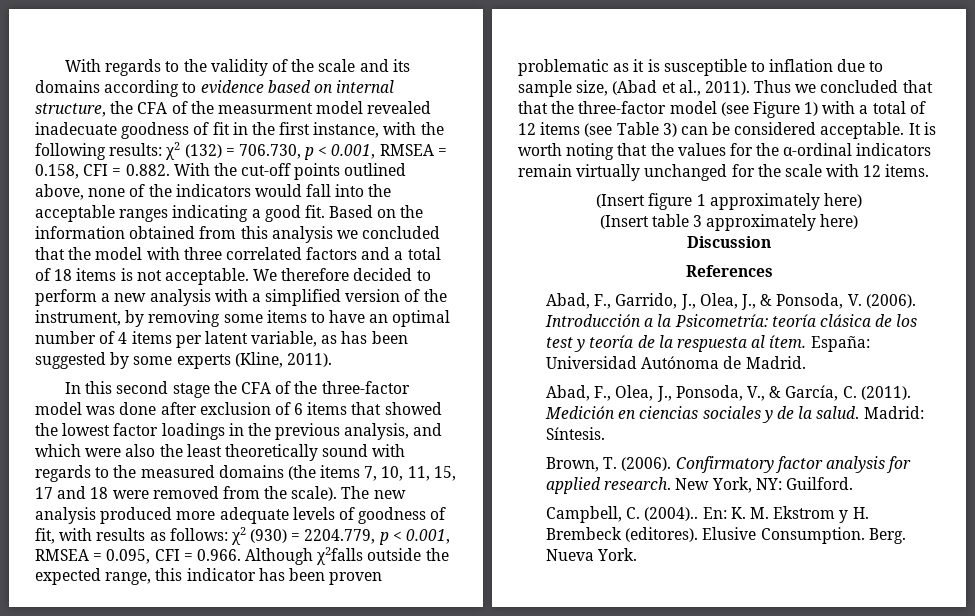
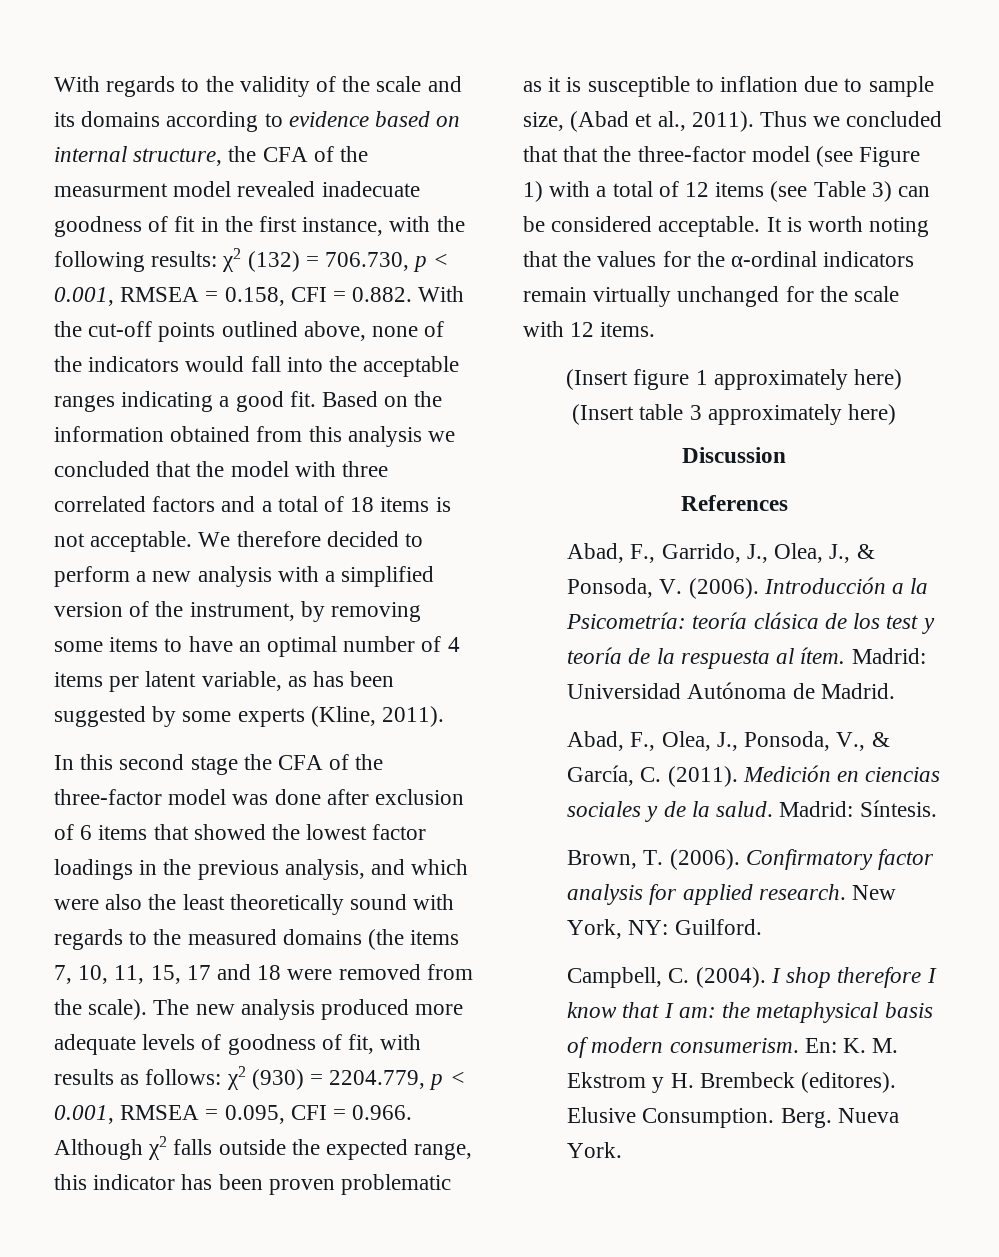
[316,547,364,565] χ2falls -> [148,1136,213,1160] χ2 falls
[810,336,870,352] España: -> [851,648,926,664] Madrid:
[644,507,699,521] (2004).. -> [695,967,937,988] [567,1002,933,1023] [567,1037,799,1058] (2004). I shop therefore I know that I am: the metaphysical basis of modern consumerism.

